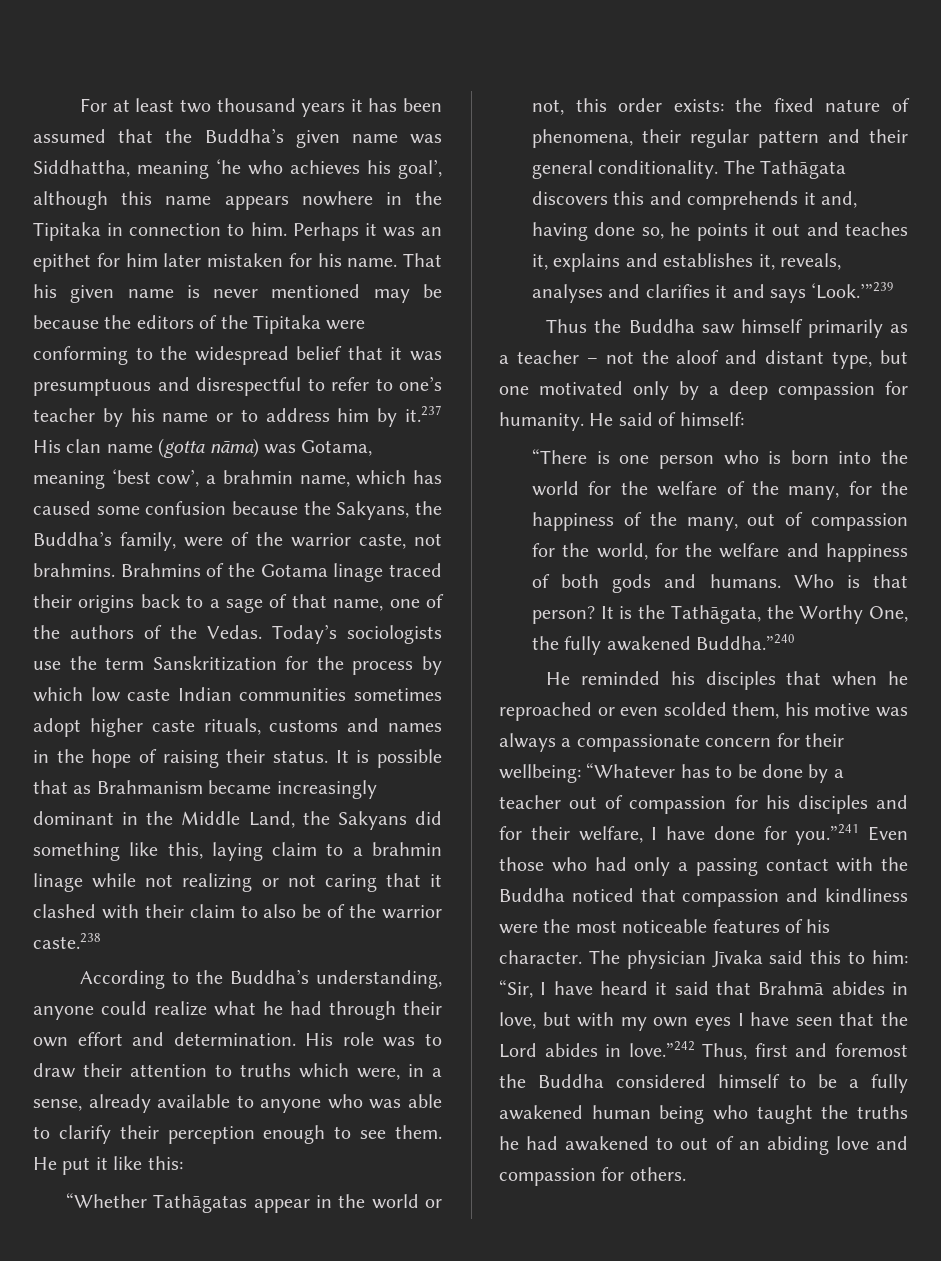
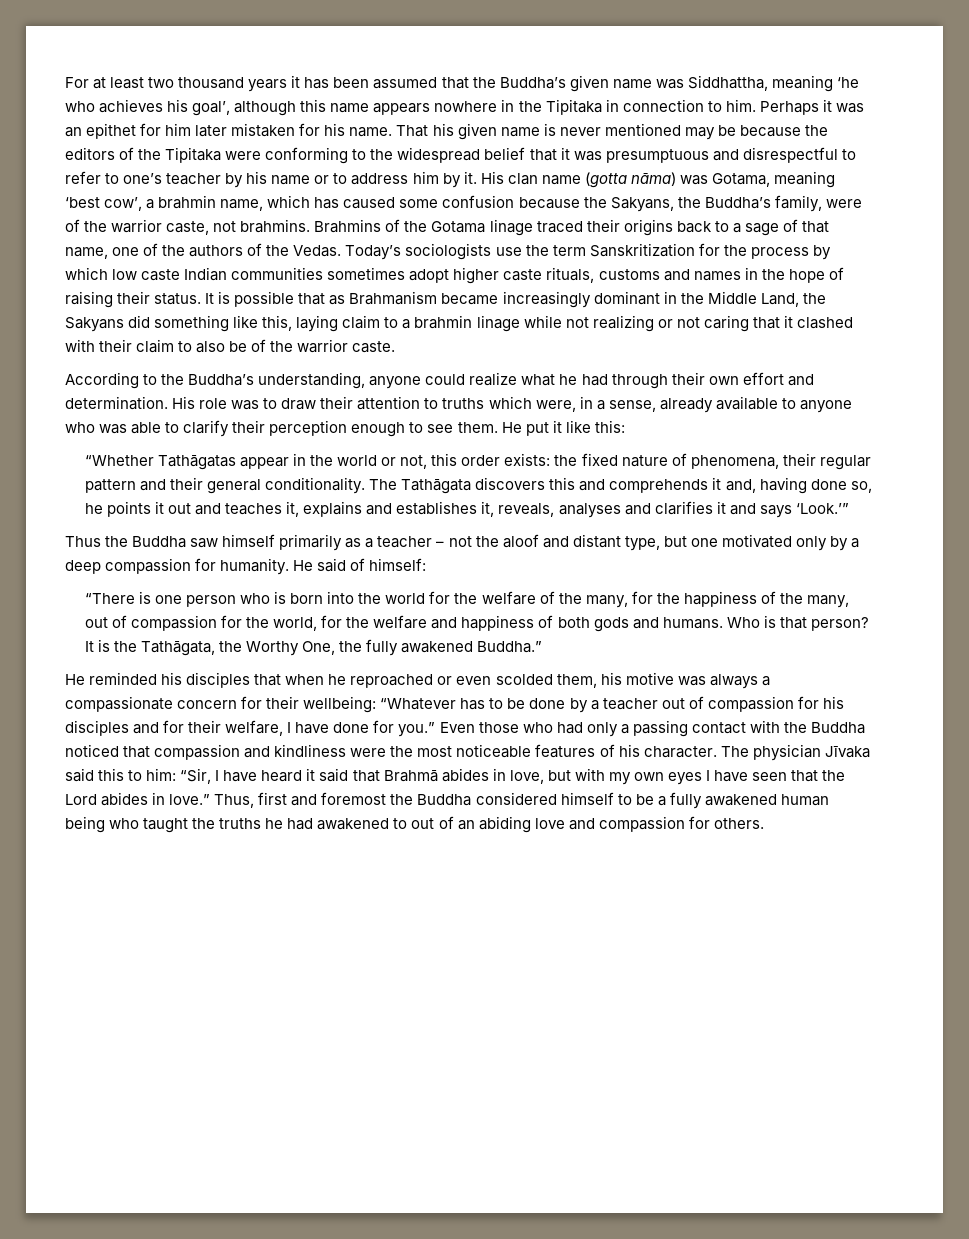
[404,405,442,422] it.237 -> [463,171,477,184] it.
[33,933,101,949] caste.238 -> [352,341,396,353] caste.
[811,282,895,299] ‘Look.’”239 -> [795,503,849,514] ‘Look.’”
[696,634,796,650] Buddha.”240 -> [477,641,543,653] Buddha.”
[795,824,860,845] you.”241 -> [398,722,436,737] you.”
[628,1041,695,1057] love.”242 -> [169,794,211,805] love.”

